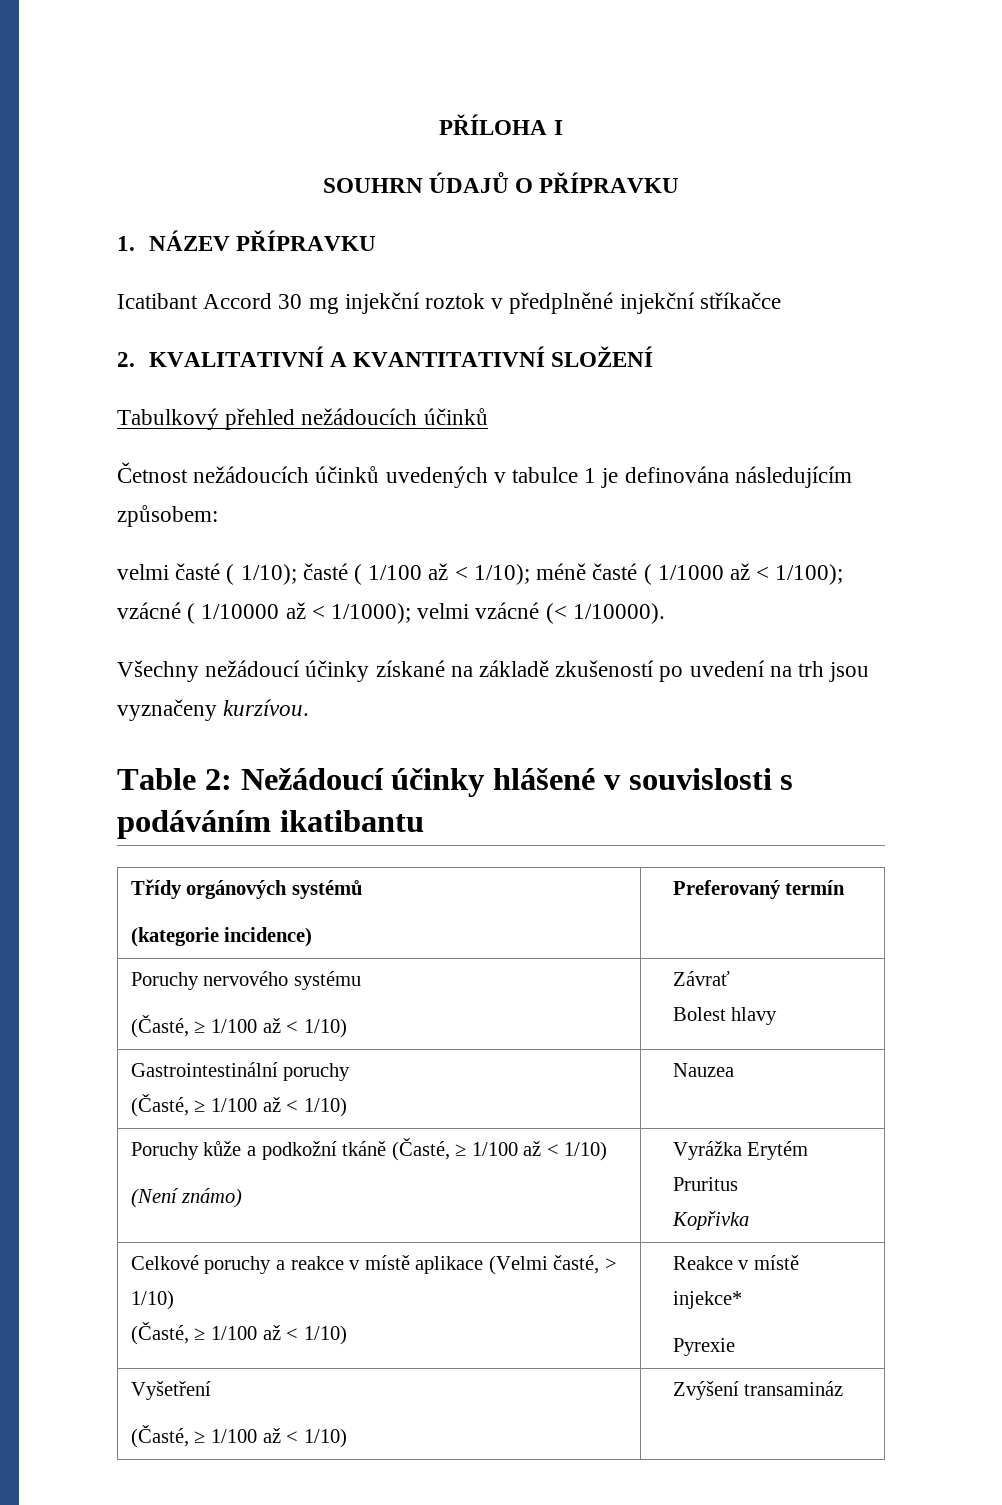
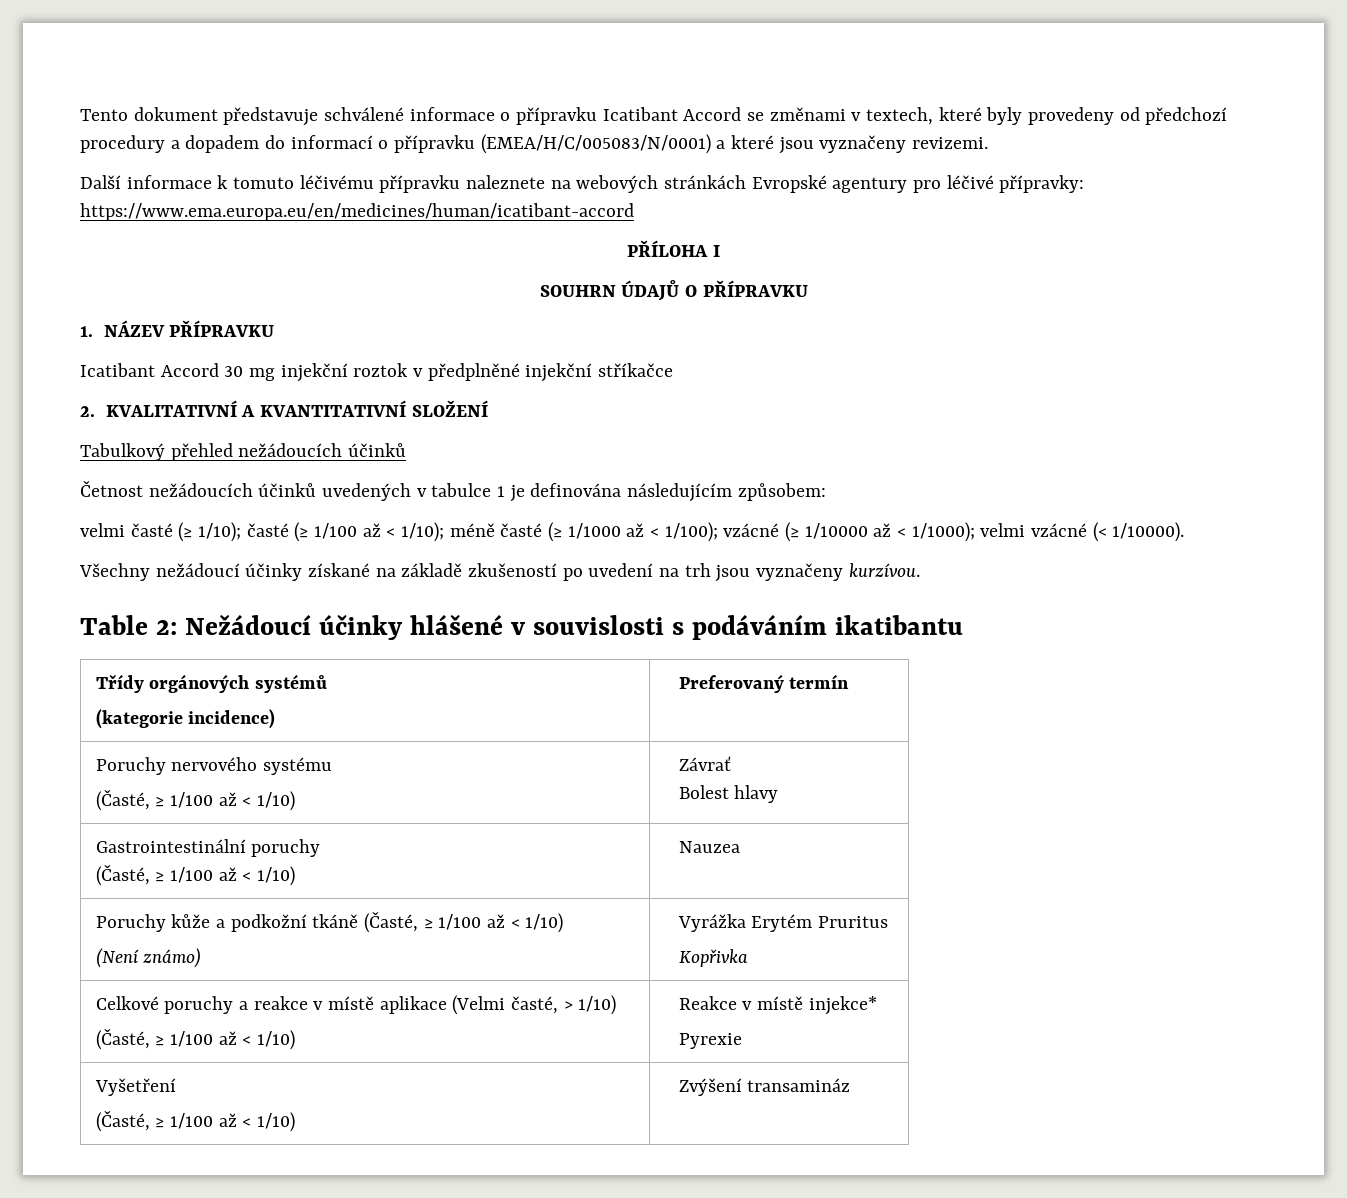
(439, 124) none -> [80,107,1228,126] [80,134,989,154] [80,175,1085,193] [80,203,634,221] Tento dokument představuje schválené informace o přípravku Icatibant Accord se změnami v textech, které byly provedeny od předchozí procedury a dopadem do informací o přípravku (EMEA/H/C/005083/N/0001) a které jsou vyznačeny revizemi. // Další informace k tomuto léčivému přípravku naleznete na webových stránkách Evropské agentury pro léčivé přípravky: https://www.ema.europa.eu/en/medicines/human/icatibant-accord //
[226,564,235,585] ( -> [178,522,193,542] (≥
[354,564,363,585] ( -> [294,522,309,542] (≥
[643,564,652,585] ( -> [548,522,563,542] (≥
[187,603,196,624] ( -> [785,522,800,542] (≥

